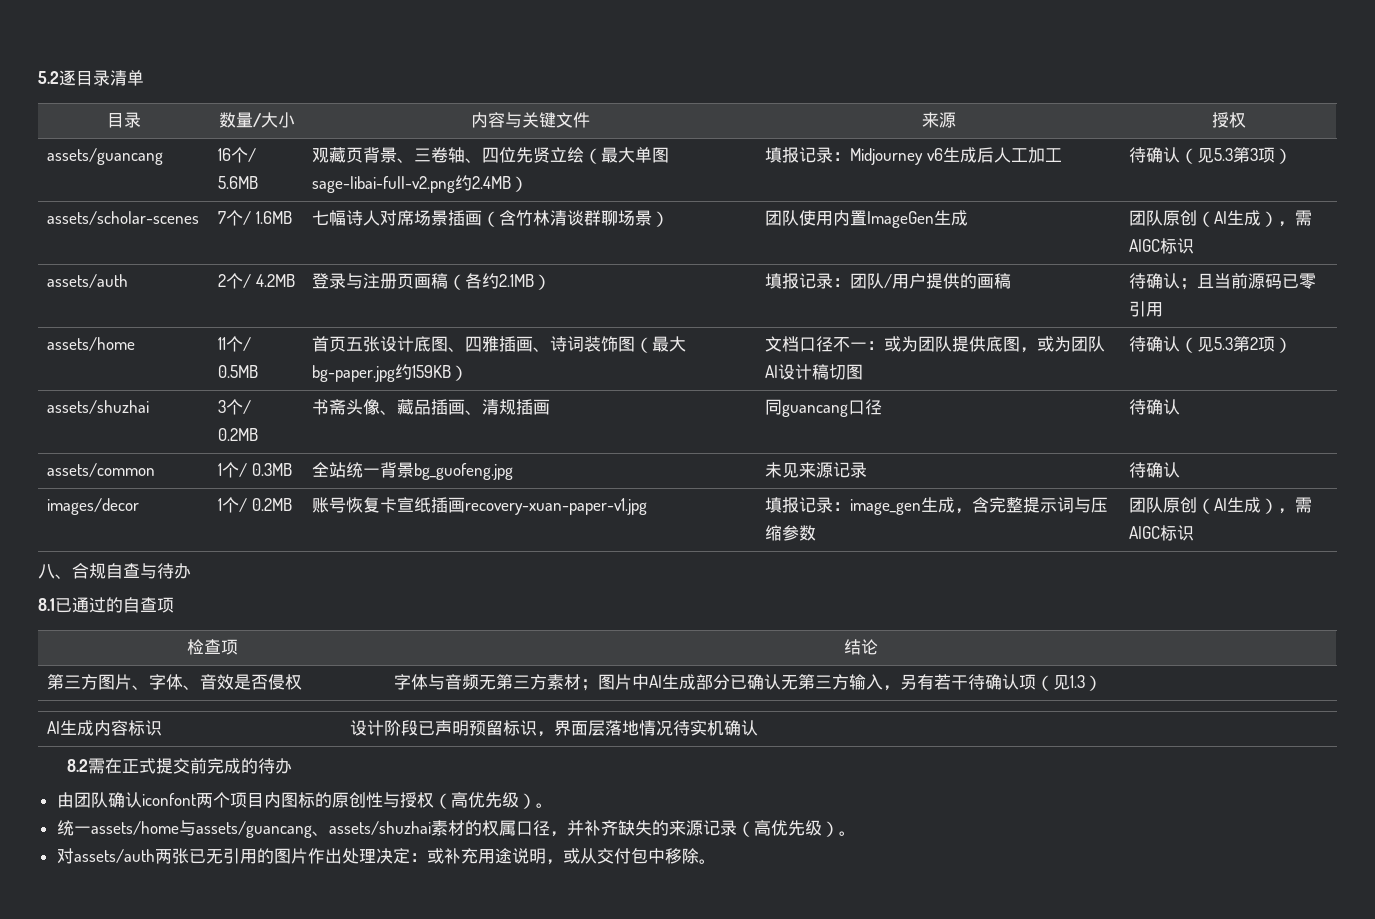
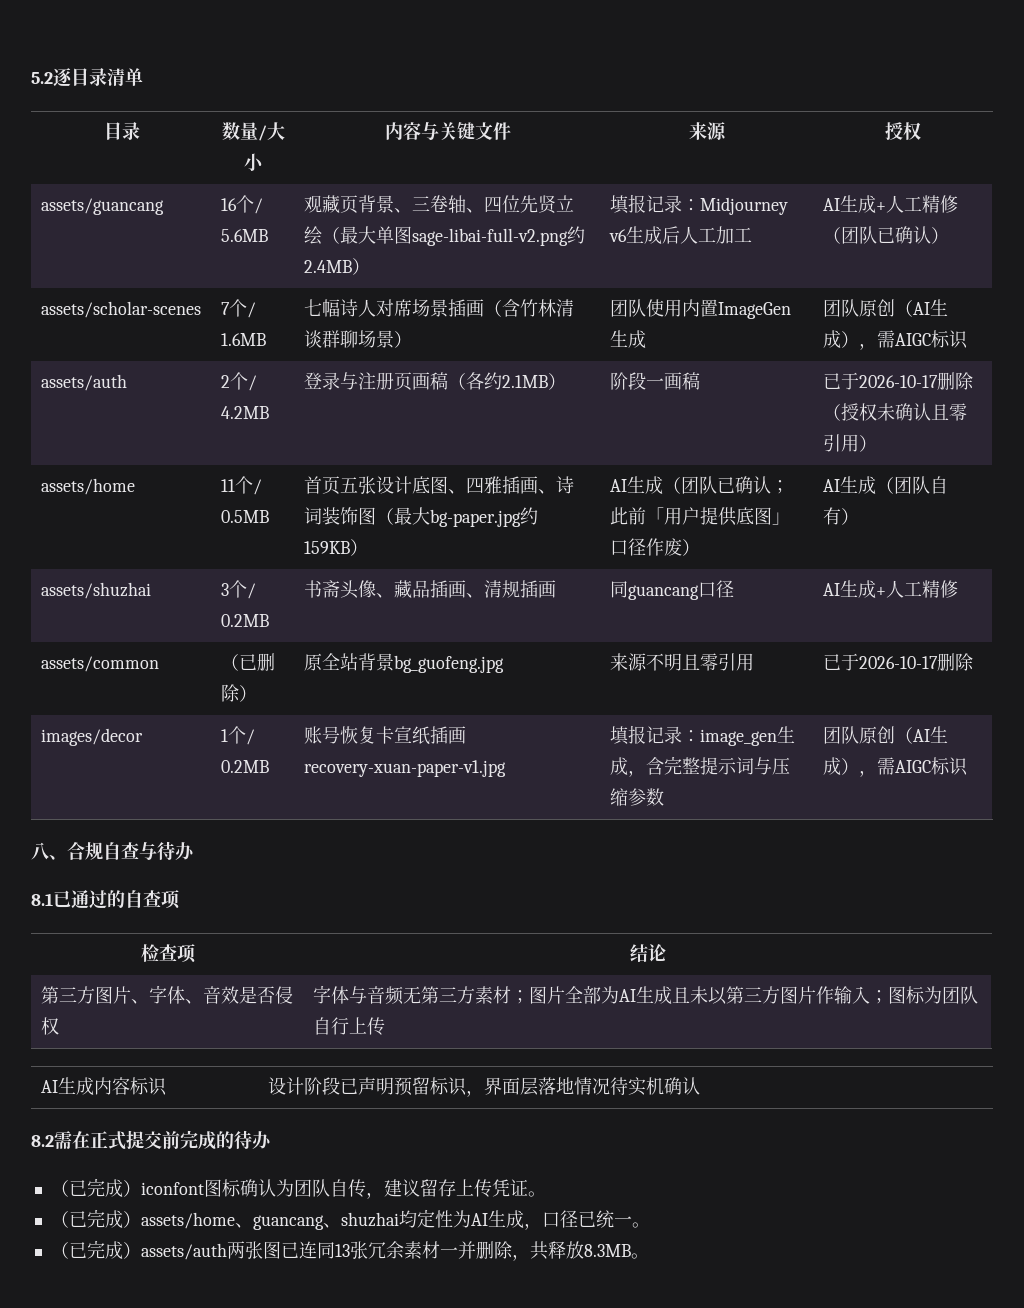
[1129,147,1276,164] 待确认（见5.3第3项 -> [822,195,958,213] [822,226,931,244] AI生成+人工精修（团队已确认
[765,273,1012,289] [1129,273,1317,290] [1129,301,1164,317] 填报记录：团队/用户提供的画稿 | 待确认；且当前源码已零引用 -> [609,372,700,390] [822,372,974,390] [822,403,967,421] [822,434,877,452] 阶段一画稿 | 已于2026-10-17删除（授权未确认且零引用）
[765,336,1106,353] [765,364,864,380] [1129,336,1276,353] 文档口径不一：或为团队提供底图，或为团队AI设计稿切图 | 待确认（见5.3第2项 -> [609,476,789,494] [609,507,790,526] [609,538,700,556] [822,476,948,494] [822,507,841,525] AI生成（团队已确认；此前「用户提供底图」口径作废） | AI生成（团队自有
[1129,399,1181,415] [47,463,156,477] [218,462,292,478] [312,462,514,480] [765,462,868,478] [1129,462,1181,478] 待确认 // assets/common | 1个/ 0.3MB | 全站统一背景bg_guofeng.jpg | 未见来源记录 | 待确认 -> [822,580,958,598] [40,656,159,672] [220,653,275,671] [220,684,257,702] [303,653,504,673] [609,653,754,671] [822,653,974,671] AI生成+人工精修 // assets/common | （已删除） | 原全站背景bg_guofeng.jpg | 来源不明且零引用 | 已于2026-10-17删除
[632,674,1103,691] 中AI生成部分已确认无第三方输入，另有若干待确认项（见1.3） -> [564,986,978,1005] [312,1017,385,1036] 全部为AI生成且未以第三方图片作输入；图标为团队自行上传
[56,792,553,809] [56,820,856,838] [56,848,699,865] 由团队确认iconfont两个项目内图标的原创性与授权（高优先级）。 // 统一assets/home与assets/guancang、assets/shuzhai素材的权属口径，并补齐缺失的来源记录（高优先级）。 // 对assets/auth两张已无引用的图片作出处理决定：或补充用途说明，或从交付包中移除 -> [50,1178,546,1199] [50,1209,650,1230] [50,1240,631,1261] （已完成）iconfont图标确认为团队自传，建议留存上传凭证。 // （已完成）assets/home、guancang、shuzhai均定性为AI生成，口径已统一。 // （已完成）assets/auth两张图已连同13张冗余素材一并删除，共释放8.3MB

